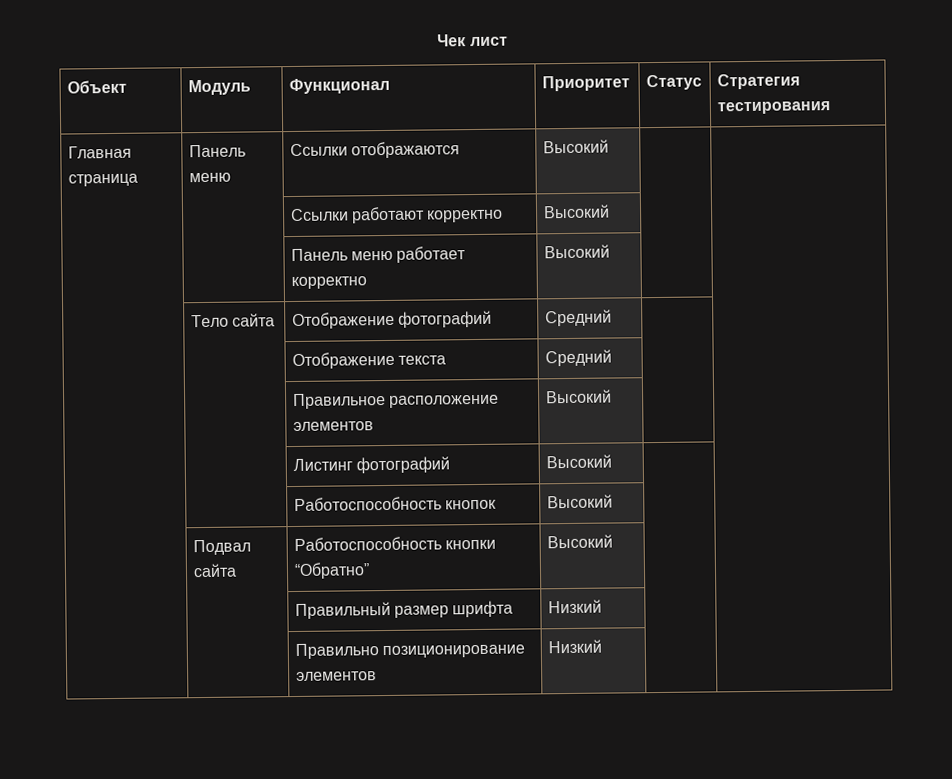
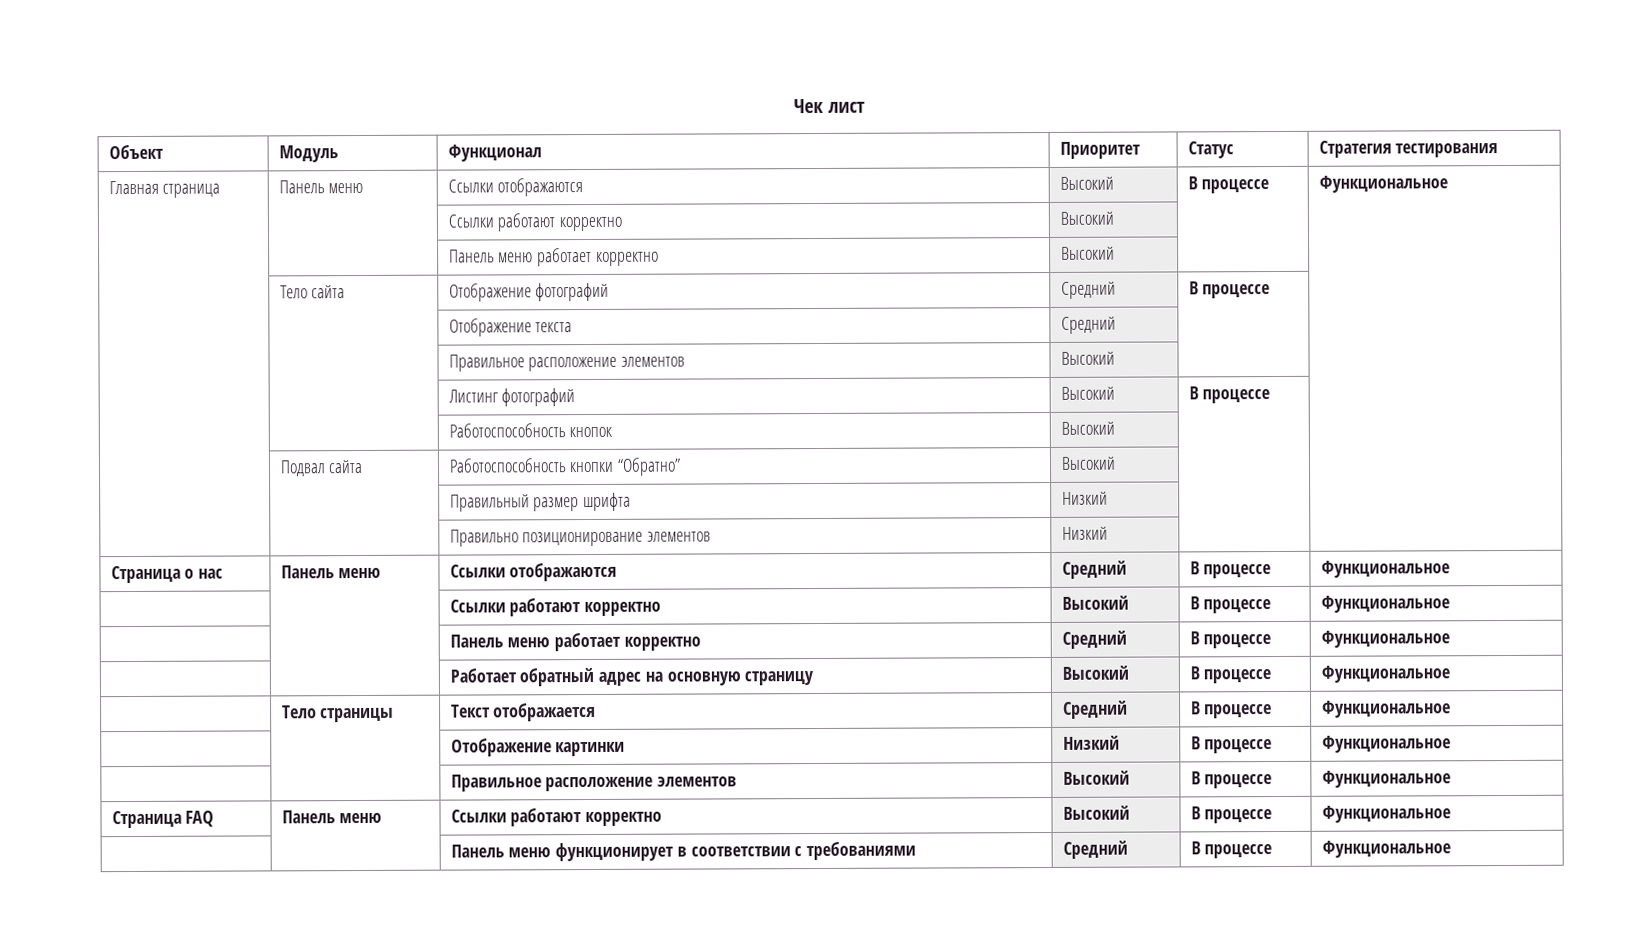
(609, 146) | -> [1187,176,1270,194] [1318,175,1448,193] В процессе | Функциональное
(612, 318) none -> [1188,281,1271,299] В процессе
(612, 461) none -> [1188,386,1271,404] В процессе
(602, 646) none -> [110,565,224,584] [280,565,382,579] [449,562,618,582] [1061,560,1127,579] [1189,561,1272,579] [1320,560,1450,578] [449,598,662,617] [1061,595,1129,610] [1189,596,1272,614] [1320,595,1450,613] [449,632,701,652] [1061,630,1127,649] [1189,631,1272,649] [1320,630,1450,648] [449,667,815,687] [1061,665,1129,680] [1189,666,1272,684] [1320,665,1450,683] [281,705,395,723] [450,702,597,722] [1062,700,1128,719] [1190,701,1273,719] [1321,700,1451,718] [450,738,626,757] [1062,735,1120,750] [1190,736,1273,754] [1321,735,1451,753] [450,774,738,792] [1062,770,1130,785] [1190,771,1273,789] [1321,770,1451,788] [111,810,215,829] [281,810,383,824] [450,808,663,827] [1062,805,1130,820] [1190,806,1273,824] [1321,805,1451,823] [450,841,917,862] [1062,840,1128,859] [1190,841,1273,859] [1321,840,1451,858] // Страница о нас | Панель меню | Ссылки отображаются | Средний | В процессе | Функциональное // | | Ссылки работают корректно | Высокий | В процессе | Функциональное // | | Панель меню работает корректно | Средний | В процессе | Функциональное // | | Работает обратный адрес на основную страницу | Высокий | В процессе | Функциональное // | Тело страницы | Текст отображается | Средний | В процессе | Функциональное // | | Отображение картинки | Низкий | В процессе | Функциональное // | | Правильное расположение элементов | Высокий | В процессе | Функциональное // Страница FAQ | Панель меню | Ссылки работают корректно | Высокий | В процессе | Функциональное // | | Панель меню функционирует в соответствии с требованиями | Средний | В процессе | Функциональное

